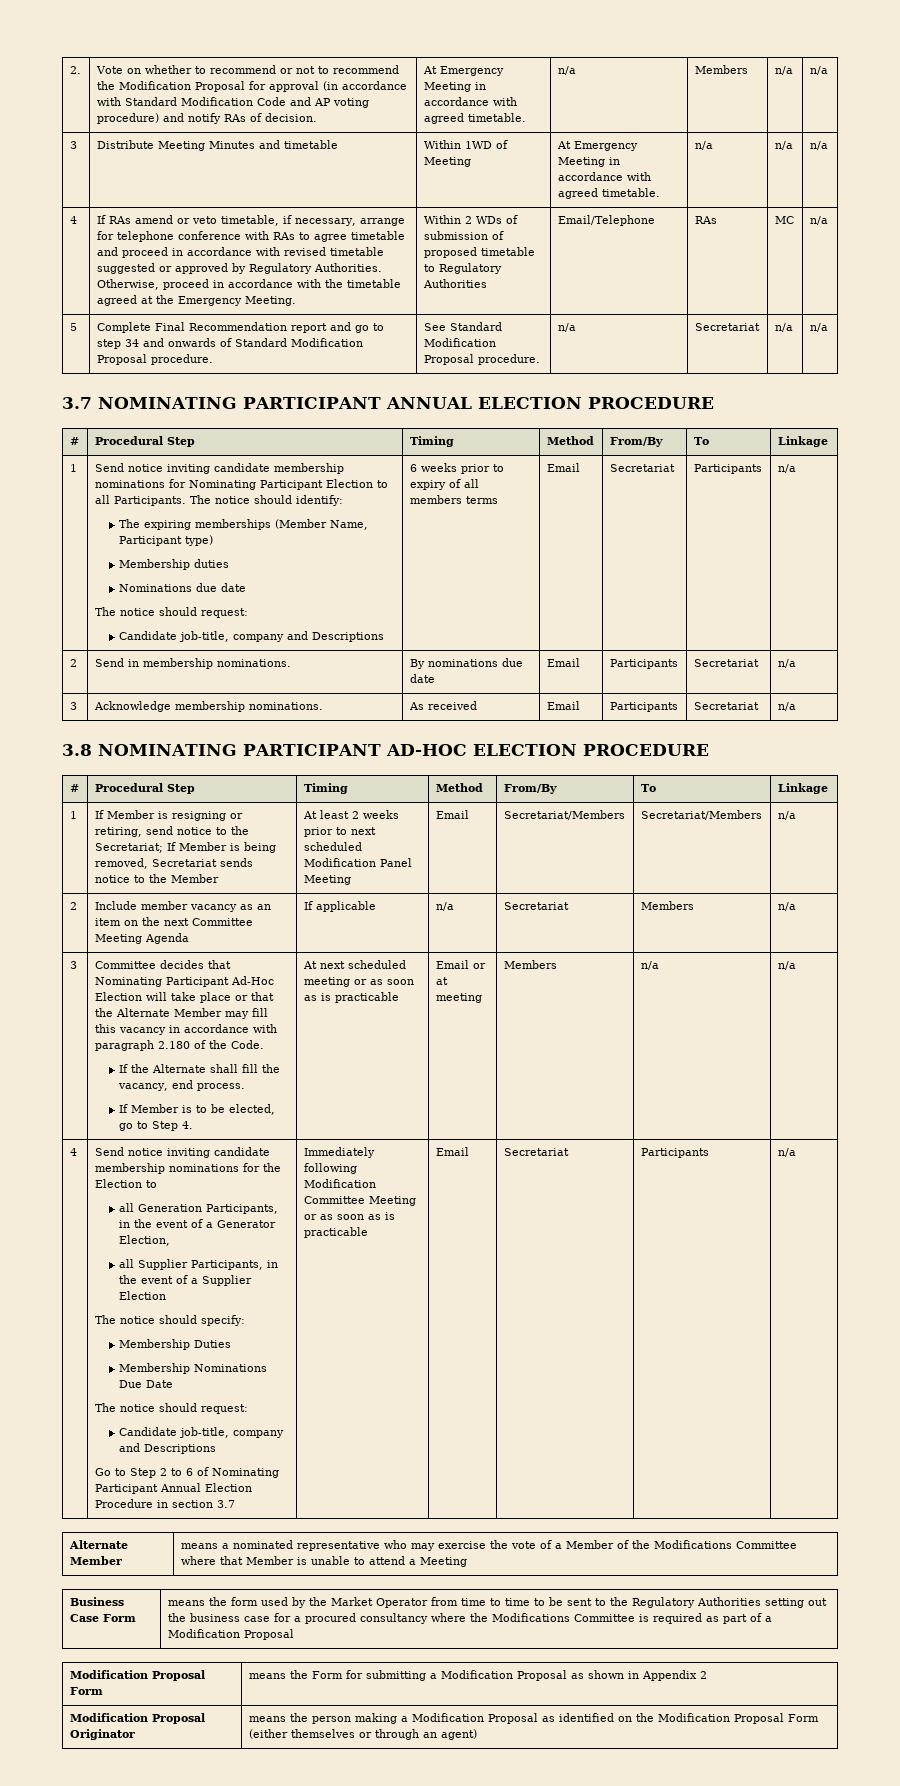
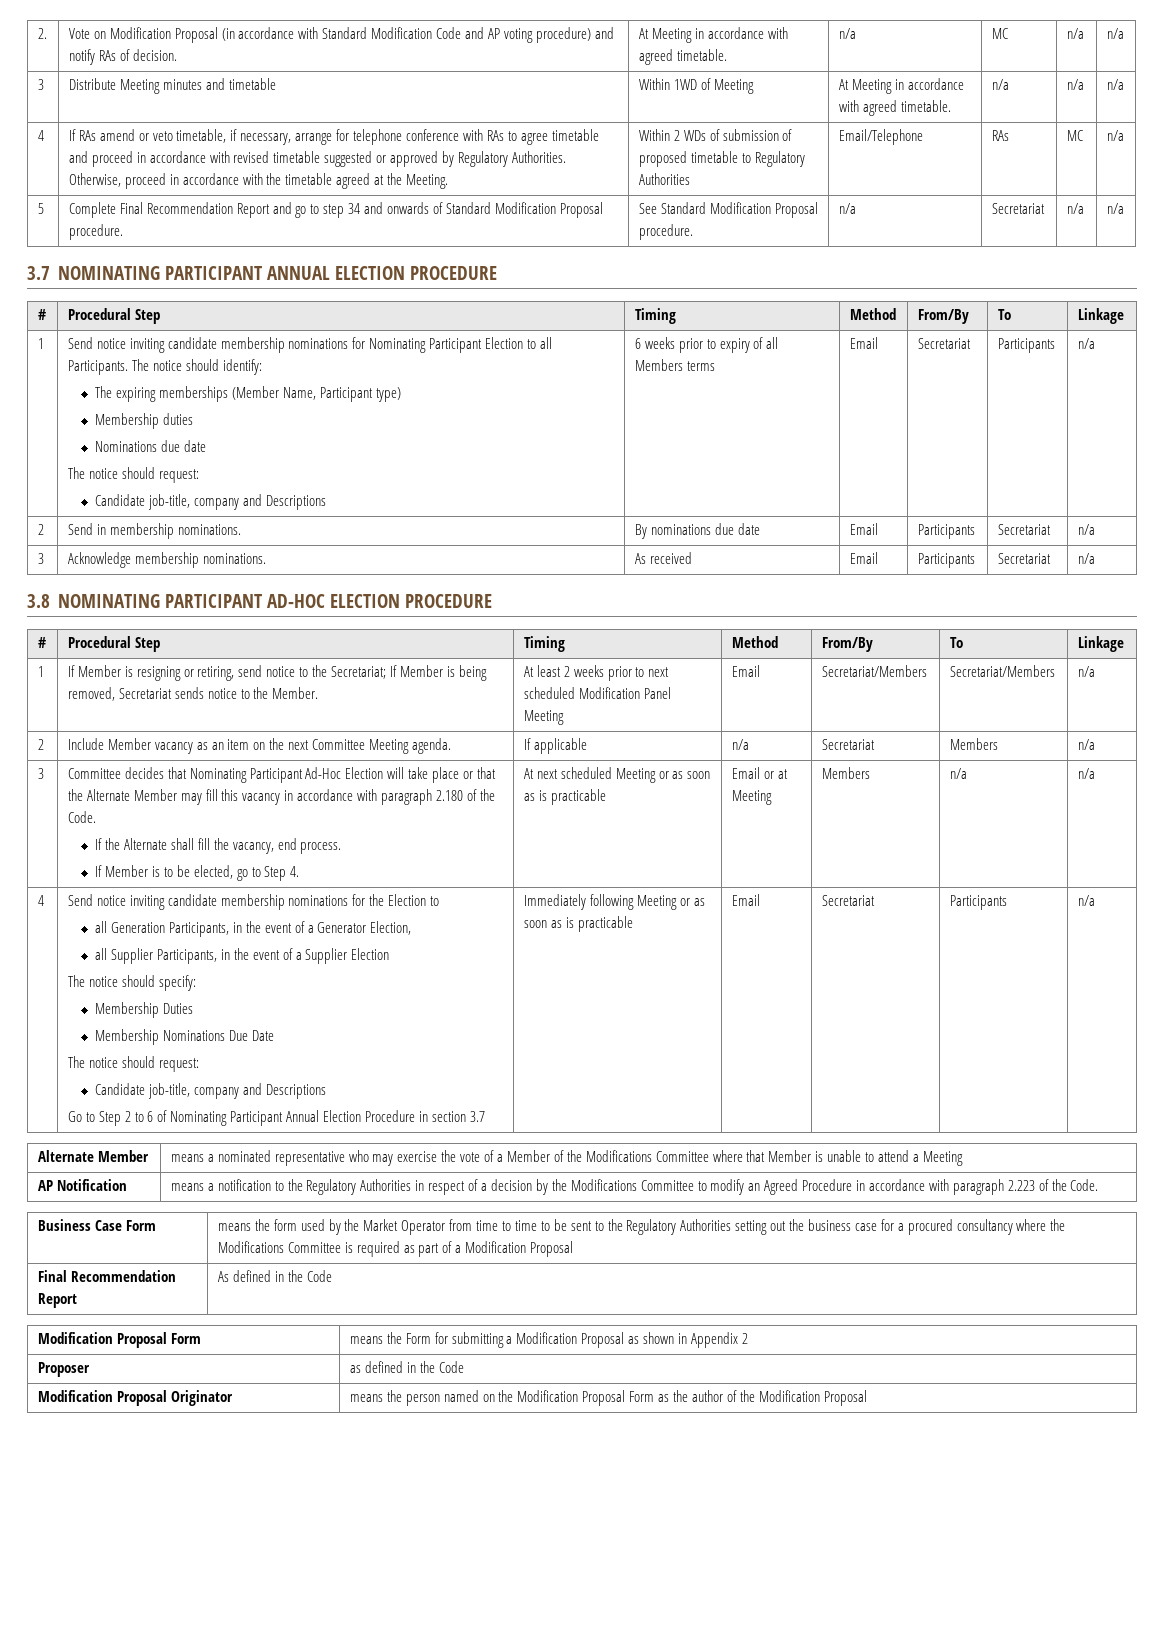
[144,65,399,74] [96,81,319,92] whether to recommend or not to recommend the Modification Proposal for approval -> [109,27,218,43] Modification Proposal
[439,66,504,76] [423,82,486,92] [423,97,517,106] [423,113,526,124] [557,66,576,75] [694,65,748,74] Emergency Meeting in accordance with agreed timetable. | n/a | Members -> [651,27,788,43] [638,49,727,65] [838,28,856,39] [991,28,1008,39] Meeting in accordance with agreed timetable. | n/a | MC
[208,141,255,149] Minutes -> [162,79,202,90] minutes
[573,141,638,151] Emergency -> (849, 84) none
[177,296,242,306] Emergency -> (403, 179) none
[290,323,327,333] report -> [236,203,270,218] Report
[409,495,462,504] members -> [634,359,683,371] Members
[170,874,219,883] Member -> [272,687,319,699] Member.
[140,901,188,910] member -> [107,738,151,750] Member
[144,933,189,944] Agenda -> [411,738,451,754] agenda.
[303,977,350,987] meeting -> [615,768,656,783] Meeting
[435,993,482,1003] meeting -> [731,790,772,805] Meeting
[303,1179,376,1188] [303,1196,365,1204] Modification Committee -> (634, 902) none
(467, 1562) none -> [37,1179,127,1191] [170,1179,1099,1195] // AP Notification | means a notification to the Regulatory Authorities in respect of a decision by the Modifications Committee to modify an Agreed Procedure in accordance with paragraph 2.223 of the Code.
(294, 1634) none -> [37,1270,176,1282] [37,1293,77,1308] [217,1270,332,1282] // Final Recommendation Report | As defined in the Code
(707, 1675) none -> [37,1362,90,1377] [349,1361,464,1373] // Proposer | as defined in the Code
[354,1713,614,1724] making a Modification Proposal as identified -> [443,1390,479,1402] named
[248,1729,477,1740] (either themselves or through an agent) -> [658,1390,867,1406] as the author of the Modification Proposal

